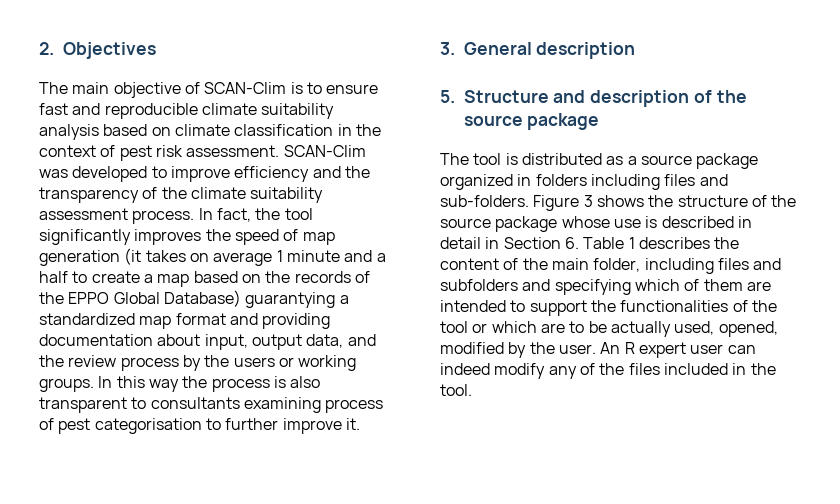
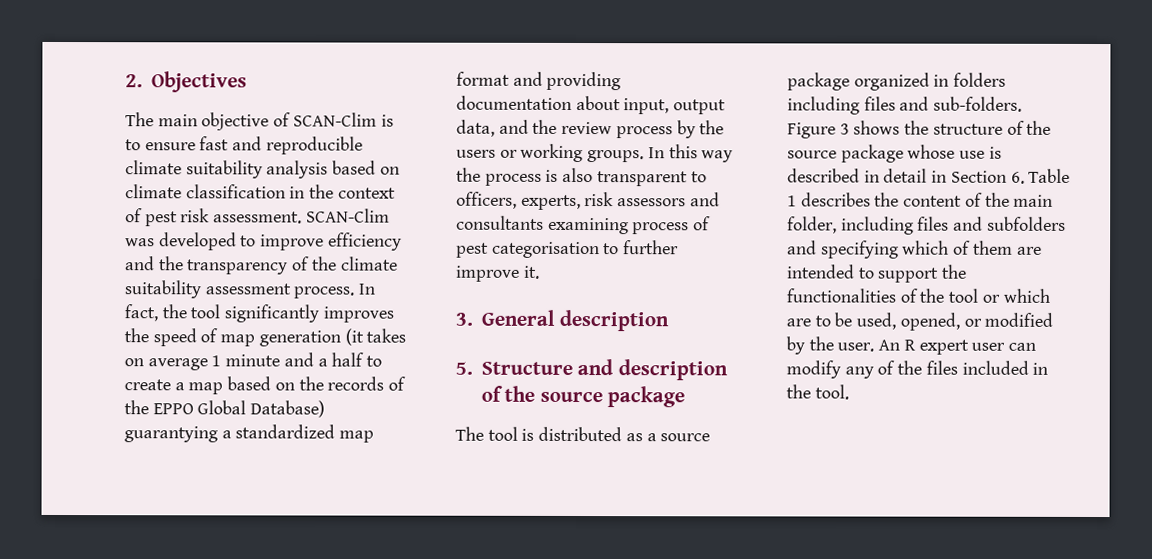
(147, 403) none -> [456,191,720,211] officers, experts, risk assessors and
[610,321,671,337] actually -> (853, 319) none
(778, 329) none -> [963,318,982,327] or
[440,363,490,375] indeed -> (1037, 346) none

